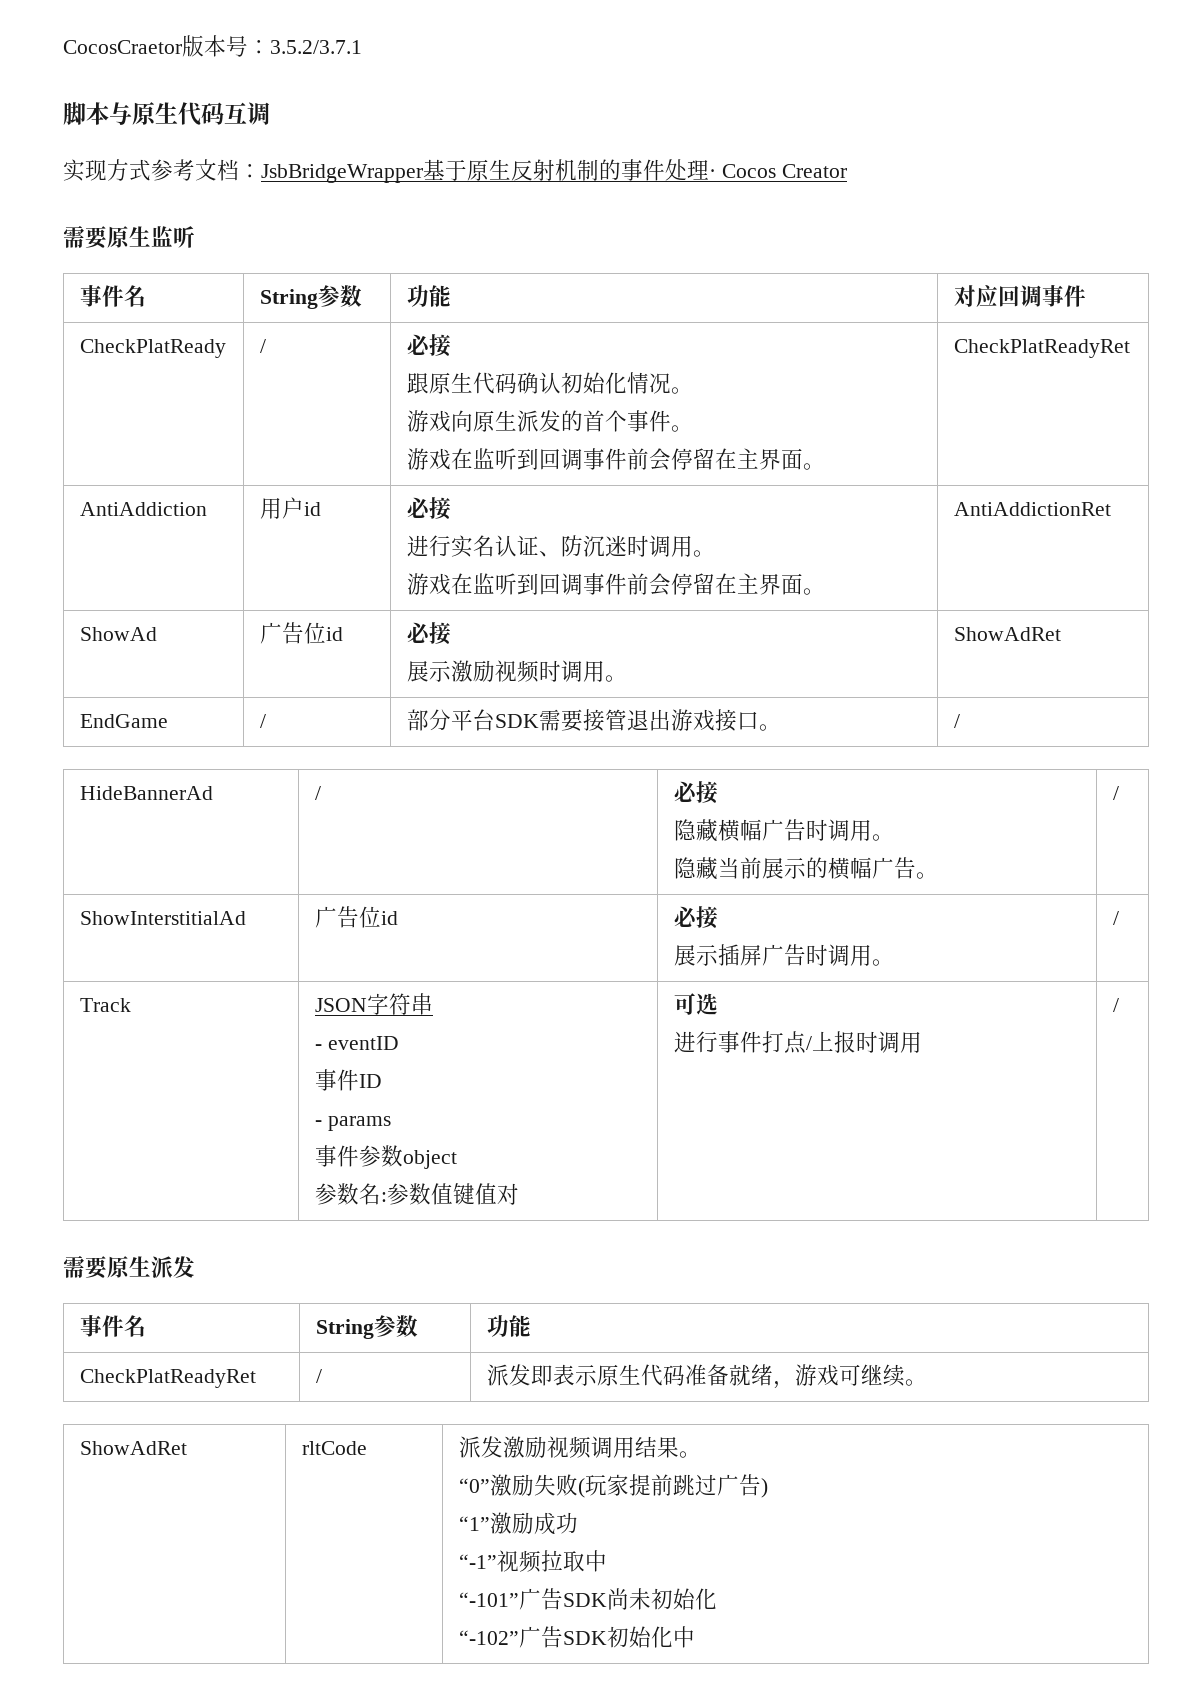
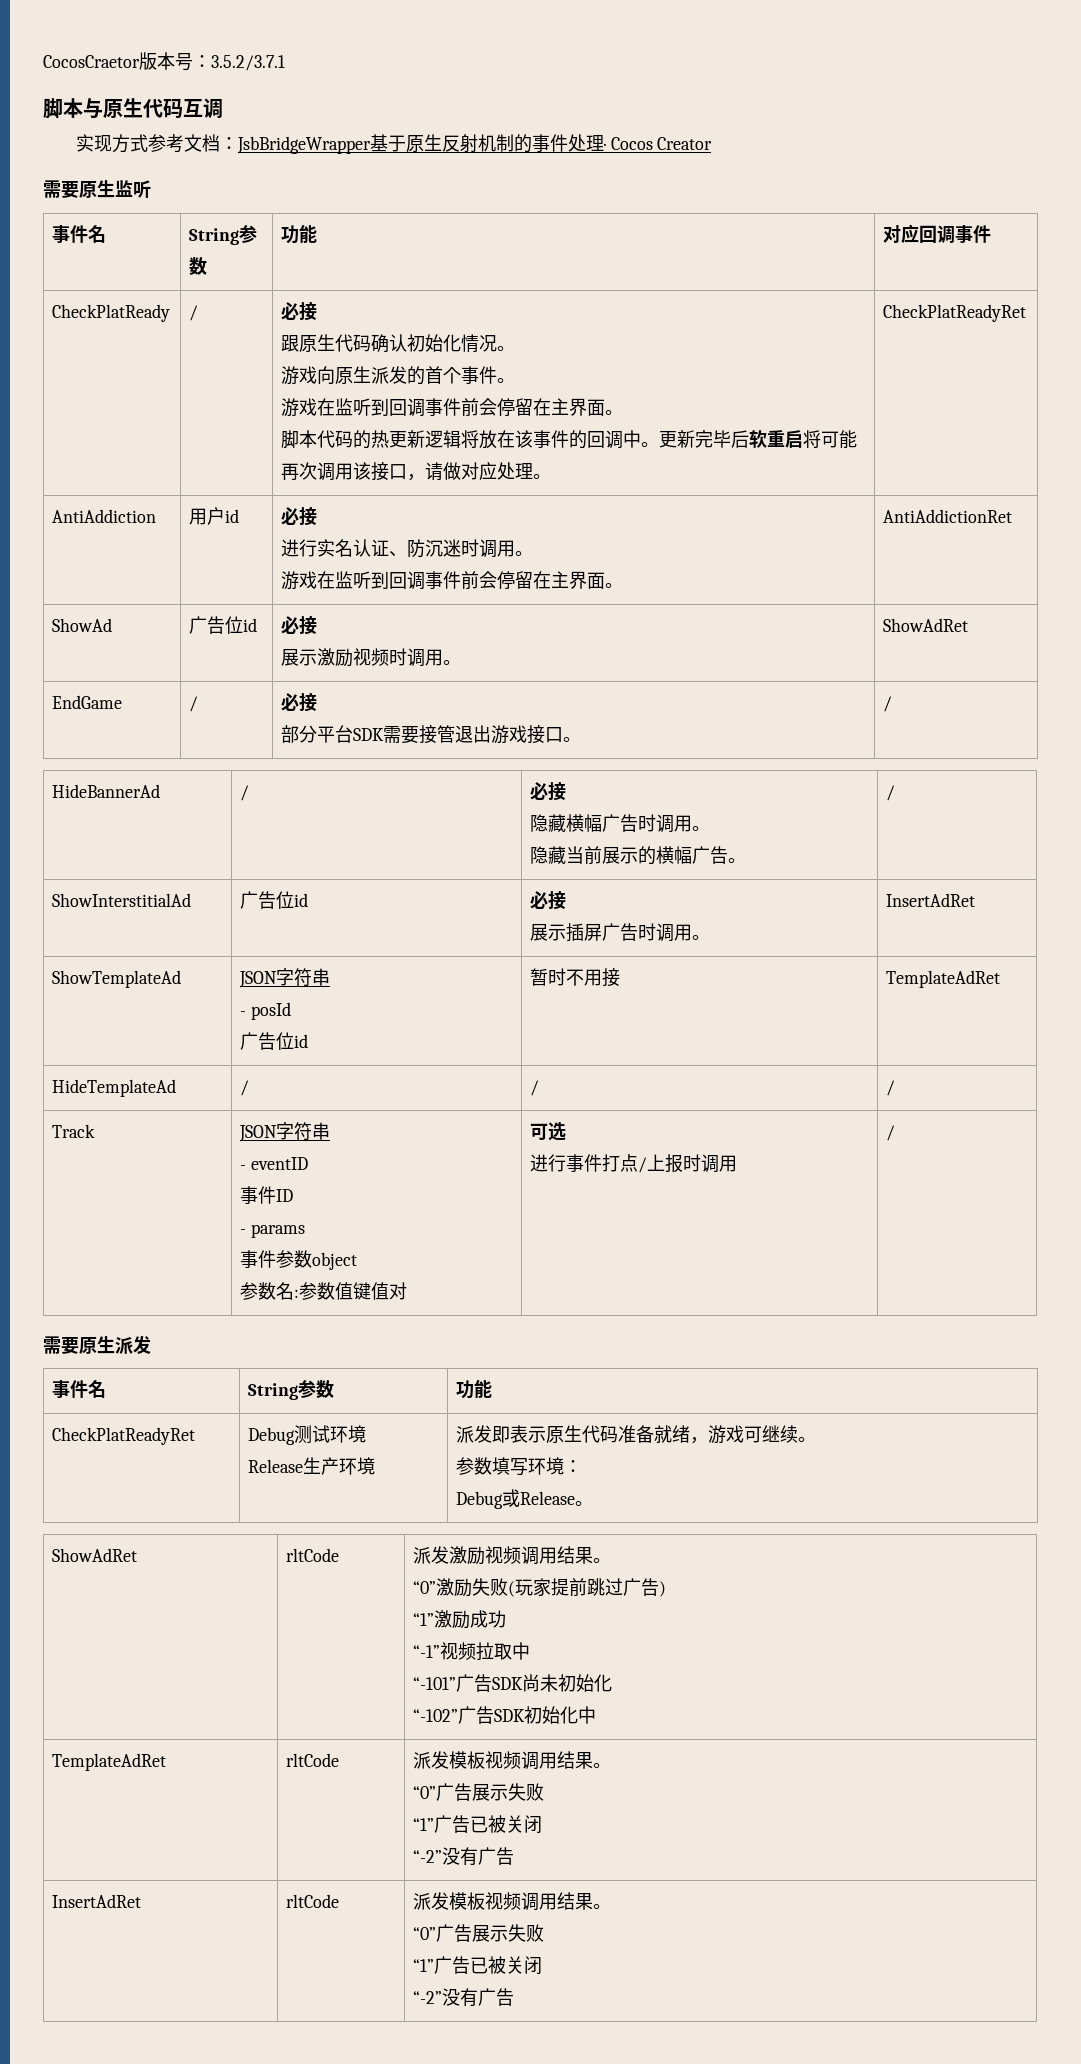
(825, 466) none -> [281,430,858,449] [281,462,552,481] // 脚本代码的热更新逻辑将放在该事件的回调中。更新完毕后软重启将可能再次调用该接口，请做对应处理。
(266, 721) none -> [281,693,318,712] 必接 //
(894, 962) none -> [886,893,976,907] [52,970,182,988] [239,968,331,988] [240,1002,292,1020] [240,1032,309,1050] [530,968,621,987] [886,970,1001,988] [52,1079,177,1097] [240,1080,250,1096] [530,1080,540,1096] | InsertAdRet // ShowTemplateAd | JSON字符串 // - posId // 广告位id | 暂时不用接 | TemplateAdRet // HideTemplateAd | / | /
[315,1369,322,1383] / -> [248,1425,367,1445] [248,1457,376,1475] Debug测试环境 // Release生产环境
(927, 1382) none -> [456,1457,583,1476] [456,1489,594,1509] // 参数填写环境： // Debug或Release。
(695, 1637) none -> [52,1753,167,1771] [286,1753,340,1767] [413,1751,612,1770] [413,1783,545,1801] [413,1815,543,1834] [413,1847,515,1866] [52,1894,142,1908] [286,1894,340,1908] [413,1892,612,1911] [413,1924,545,1942] [413,1956,543,1975] [413,1988,515,2007] // TemplateAdRet | rltCode | 派发模板视频调用结果。 // “0”广告展示失败 // “1”广告已被关闭 // “-2”没有广告 // InsertAdRet | rltCode | 派发模板视频调用结果。 // “0”广告展示失败 // “1”广告已被关闭 // “-2”没有广告

